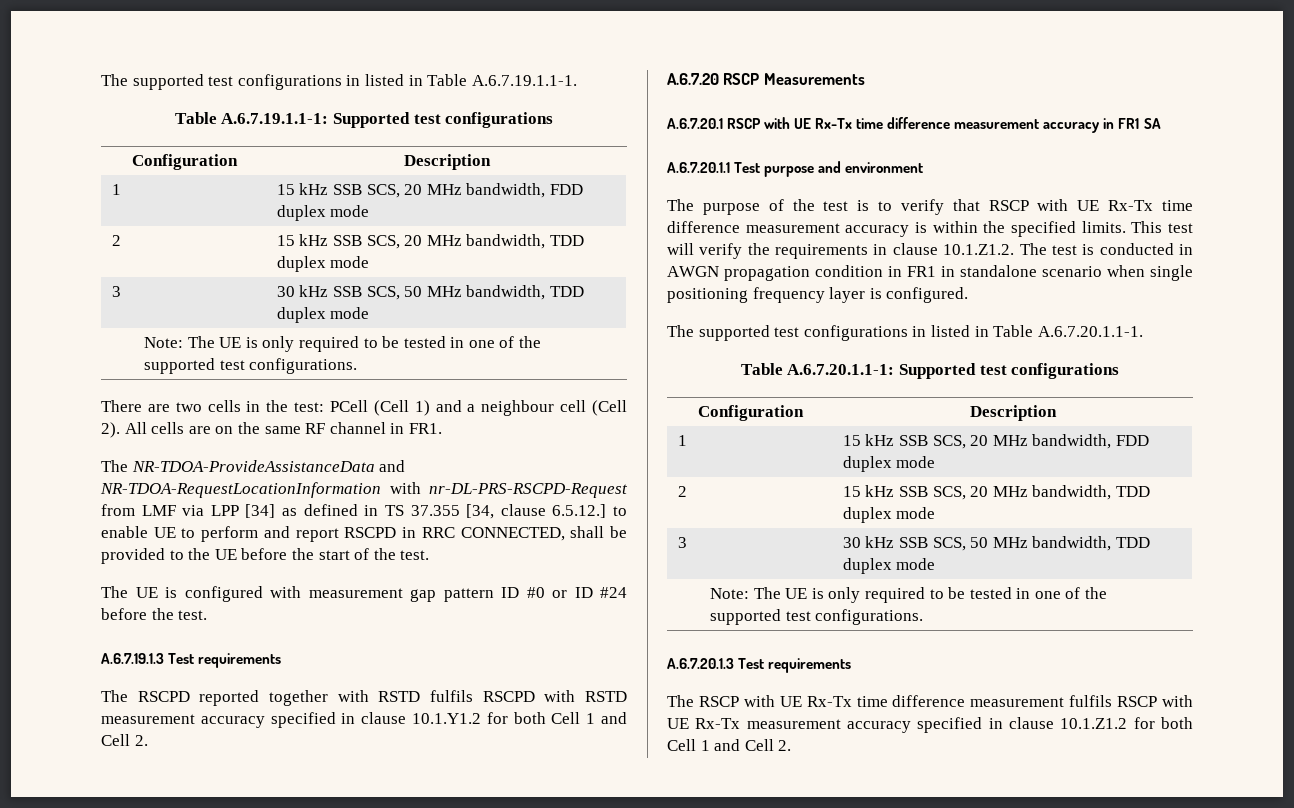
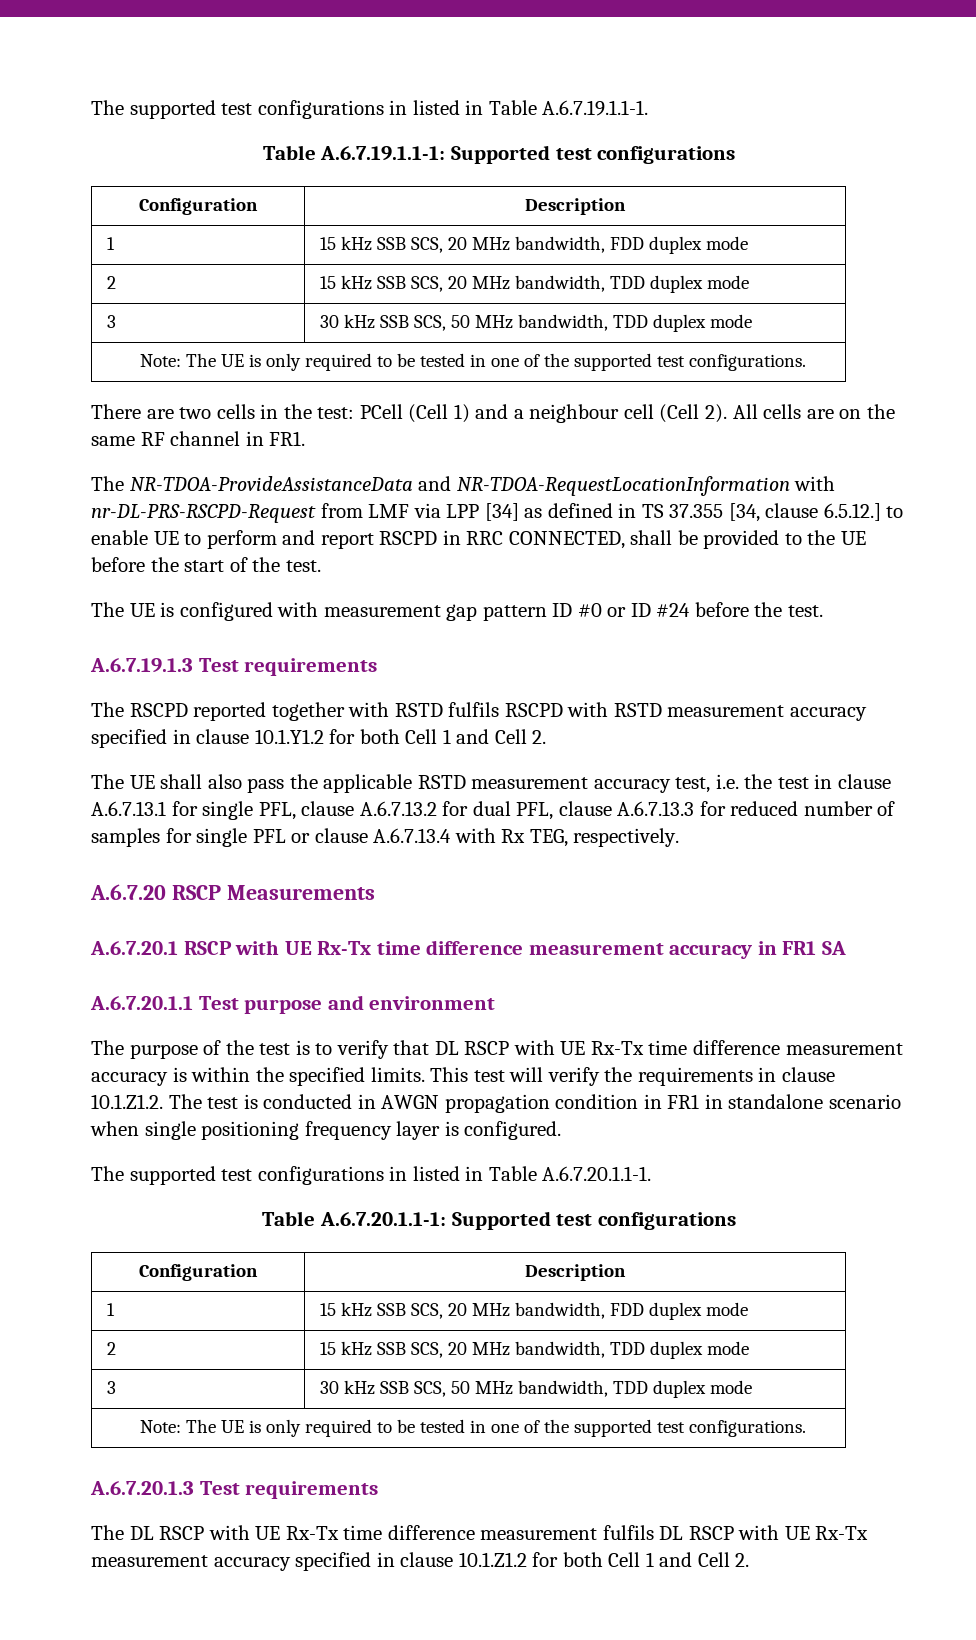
(148, 740) none -> [91,774,892,793] [91,801,896,820] [91,828,680,847] // The UE shall also pass the applicable RSTD measurement accuracy test, i.e. the test in clause A.6.7.13.1 for single PFL, clause A.6.7.13.2 for dual PFL, clause A.6.7.13.3 for reduced number of samples for single PFL or clause A.6.7.13.4 with Rx TEG, respectively.
(980, 205) none -> [434,1041,459,1055] DL
(694, 701) none -> [129,1526,154,1540] DL
(1113, 701) none -> [659,1526,684,1540] DL

